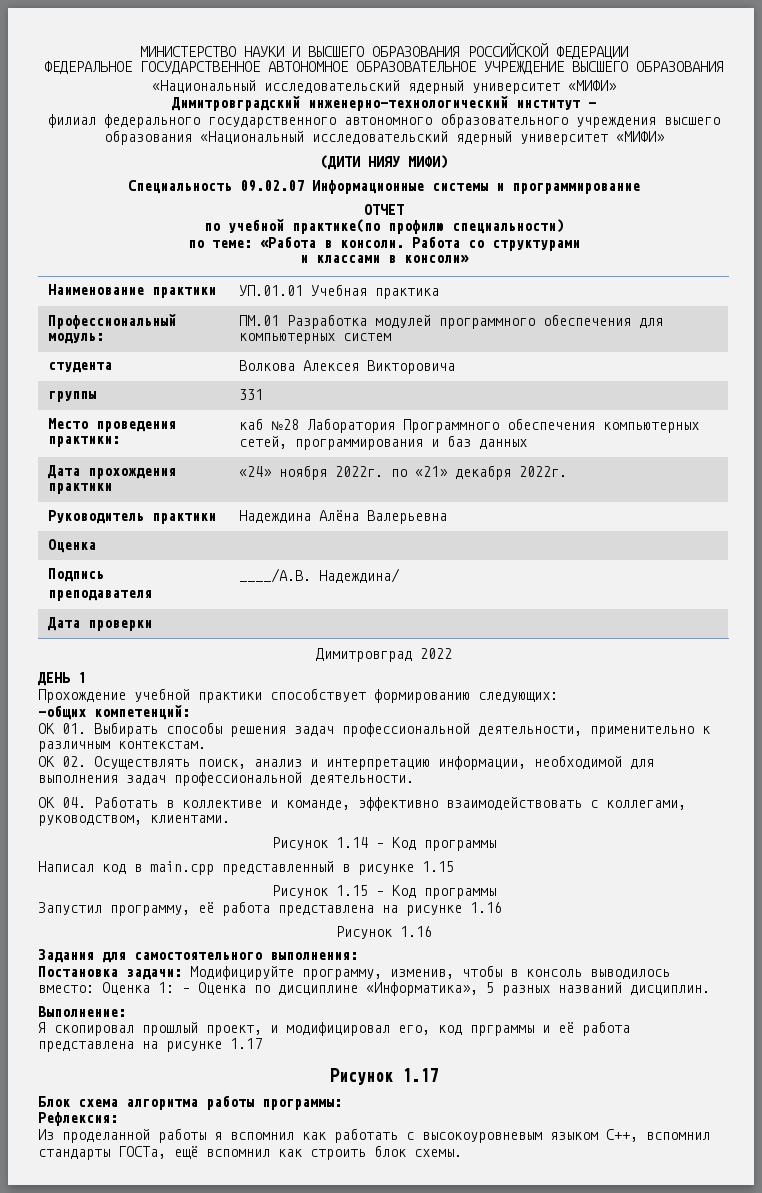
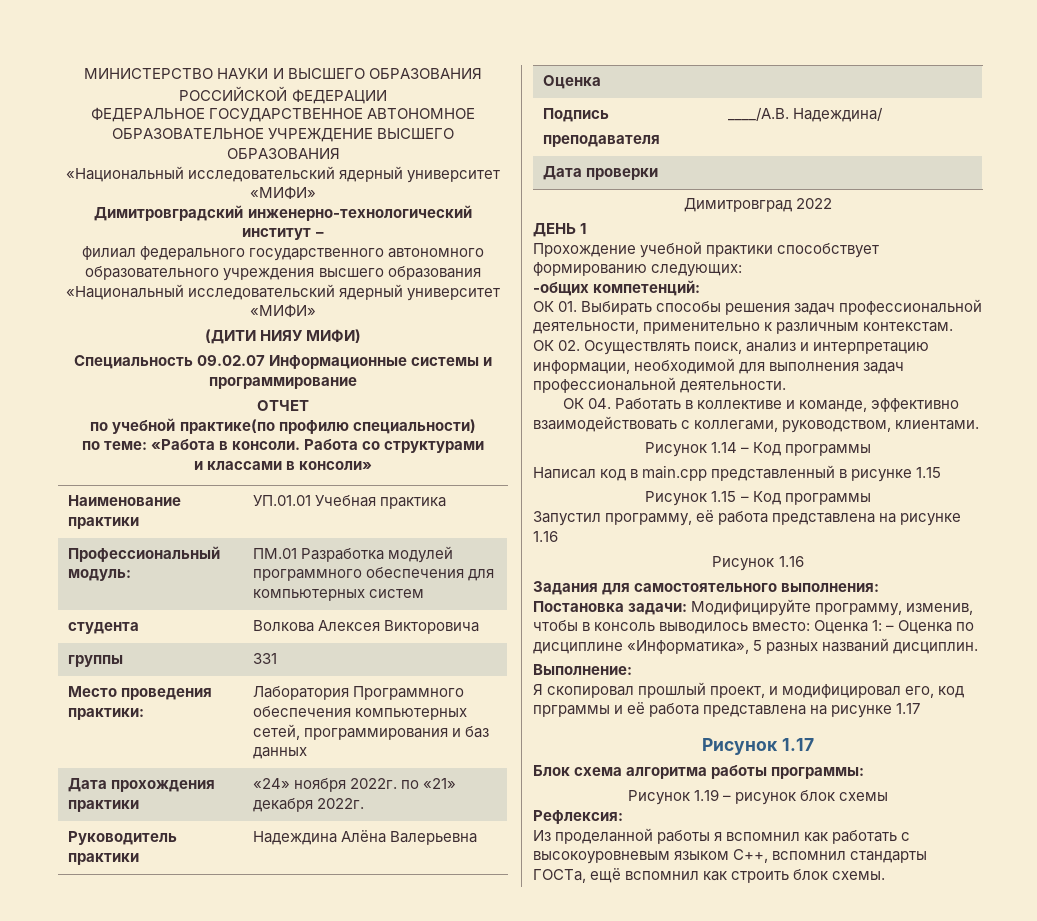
[238,418,299,430] каб №28 -> (144, 714) none
(342, 1104) none -> [627,789,889,805] // Рисунок 1.19 – рисунок блок схемы

